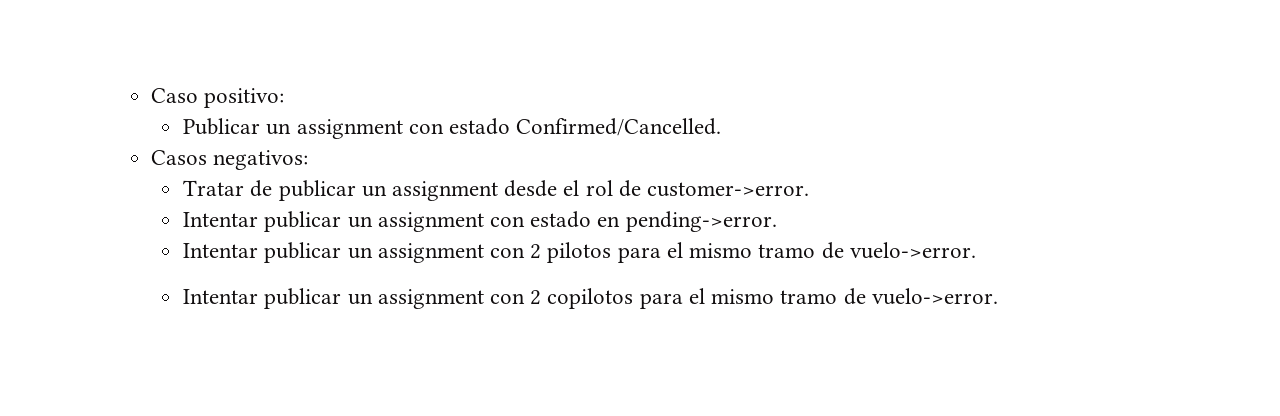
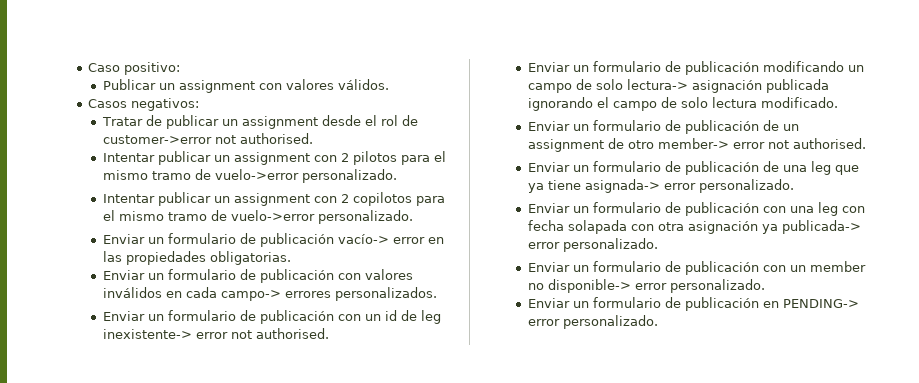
[449,118,722,136] estado Confirmed/Cancelled. -> [286,79,390,90] valores válidos.
[647,182,810,197] [183,211,777,232] customer->error. // Intentar publicar un assignment con estado en pending->error. -> [103,133,314,144] customer->error not authorised.
[849,242,976,259] vuelo->error. -> [215,169,398,183] vuelo->error personalizado.
[871,288,998,305] vuelo->error. -> [231,210,414,224] [103,233,445,247] [103,251,292,265] [103,269,414,283] [103,287,438,301] [103,310,442,324] [103,328,330,339] [528,61,865,75] [528,79,830,93] [528,97,839,111] [528,120,800,134] [528,138,867,152] [528,161,860,175] [528,179,795,193] [528,202,866,216] [528,220,862,234] [528,238,659,252] [528,261,867,275] [528,279,766,293] [528,297,860,311] [528,315,659,329] vuelo->error personalizado. // Enviar un formulario de publicación vacío-> error en las propiedades obligatorias. // Enviar un formulario de publicación con valores inválidos en cada campo-> errores personalizados. // Enviar un formulario de publicación con un id de leg inexistente-> error not authorised. // Enviar un formulario de publicación modificando un campo de solo lectura-> asignación publicada ignorando el campo de solo lectura modificado. // Enviar un formulario de publicación de un assignment de otro member-> error not authorised. // Enviar un formulario de publicación de una leg que ya tiene asignada-> error personalizado. // Enviar un formulario de publicación con una leg con fecha solapada con otra asignación ya publicada-> error personalizado. // Enviar un formulario de publicación con un member no disponible-> error personalizado. // Enviar un formulario de publicación en PENDING-> error personalizado.

